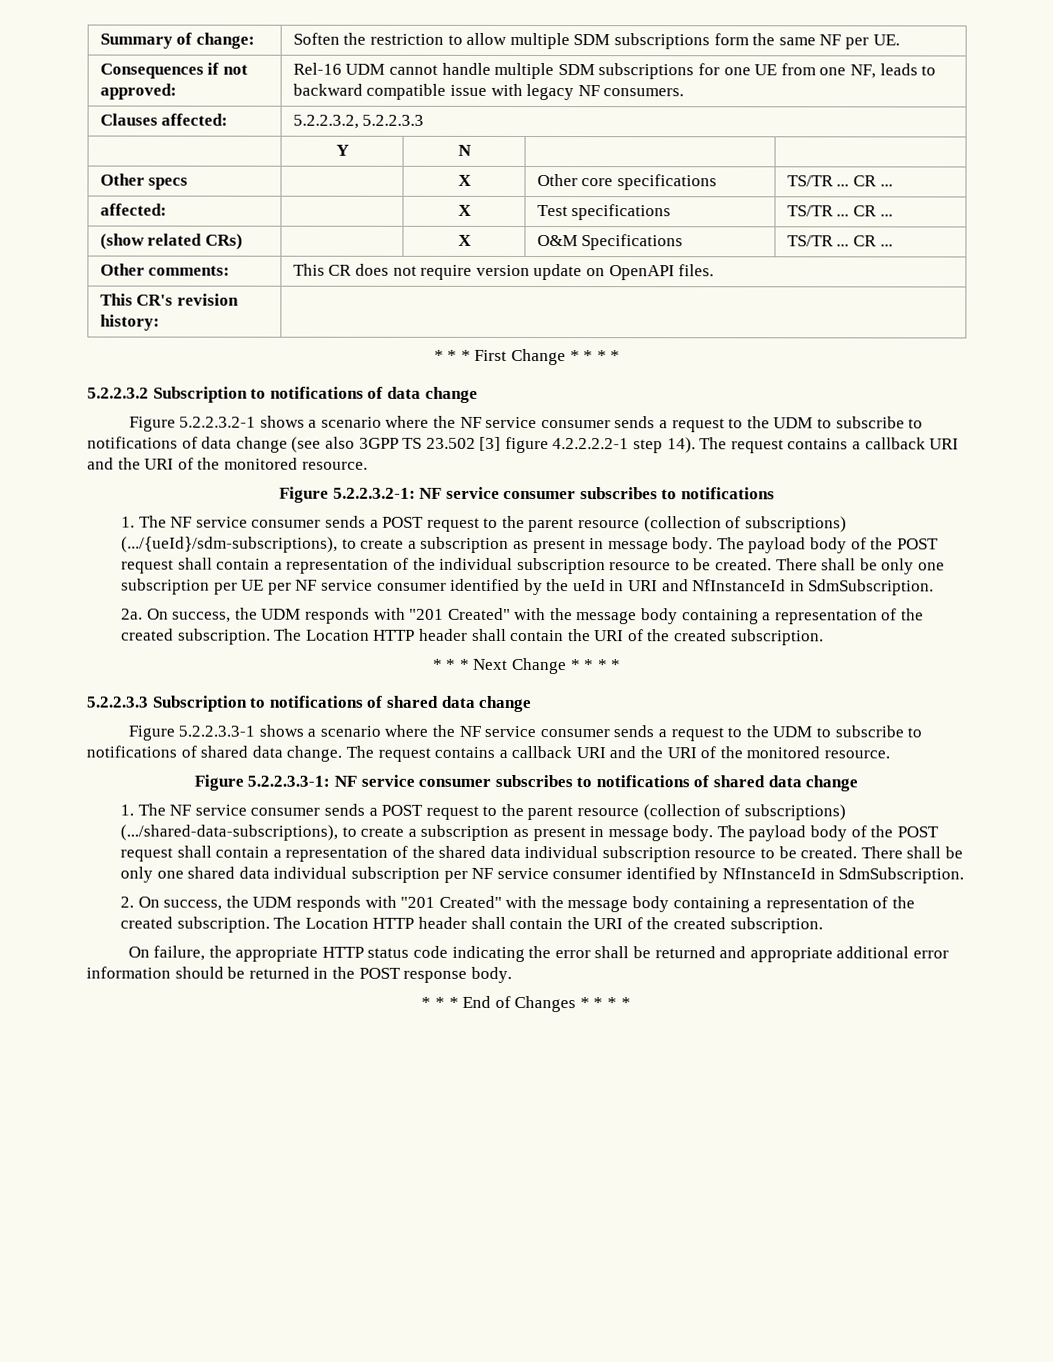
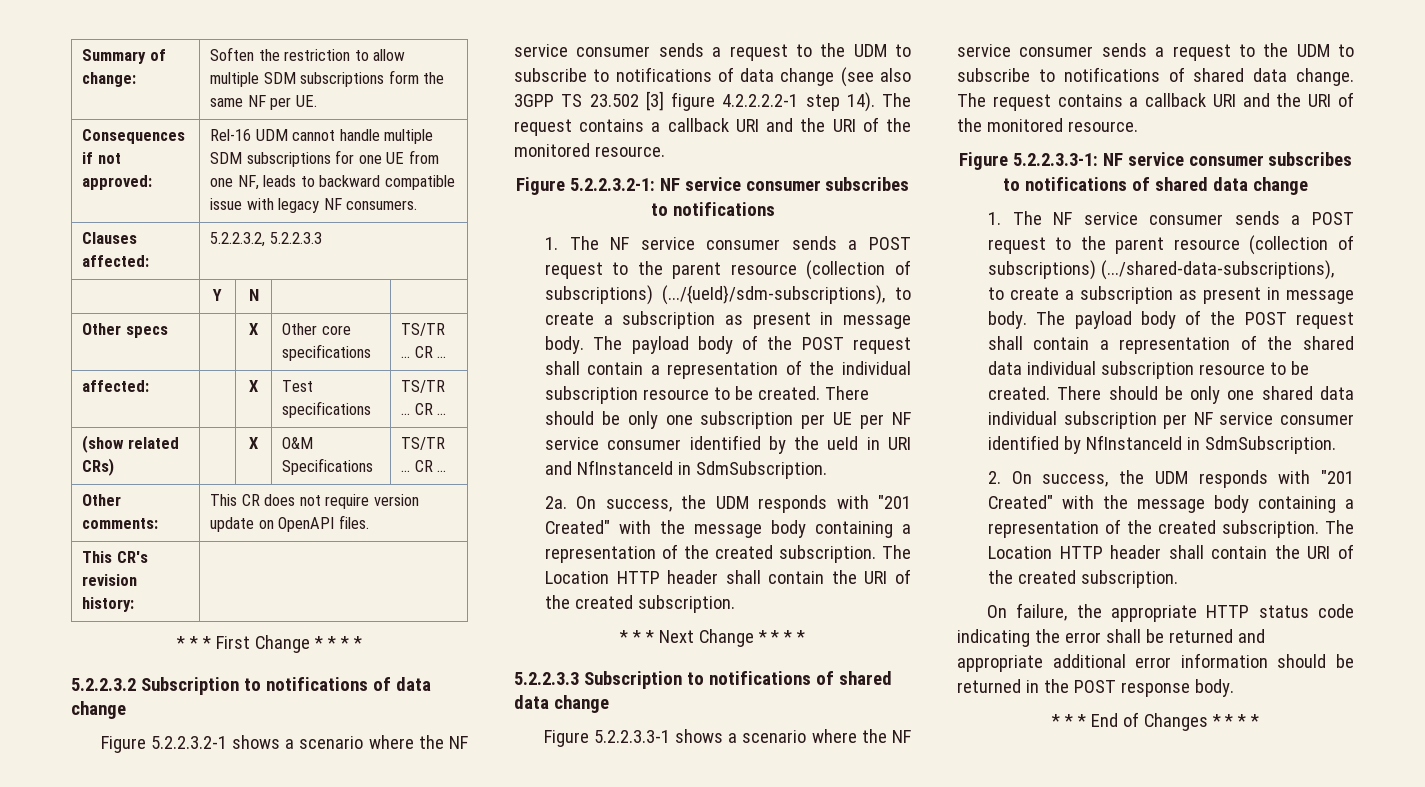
[821,558,857,571] shall -> [544,411,594,425] should
[906,846,942,859] shall -> [1108,386,1158,400] should

